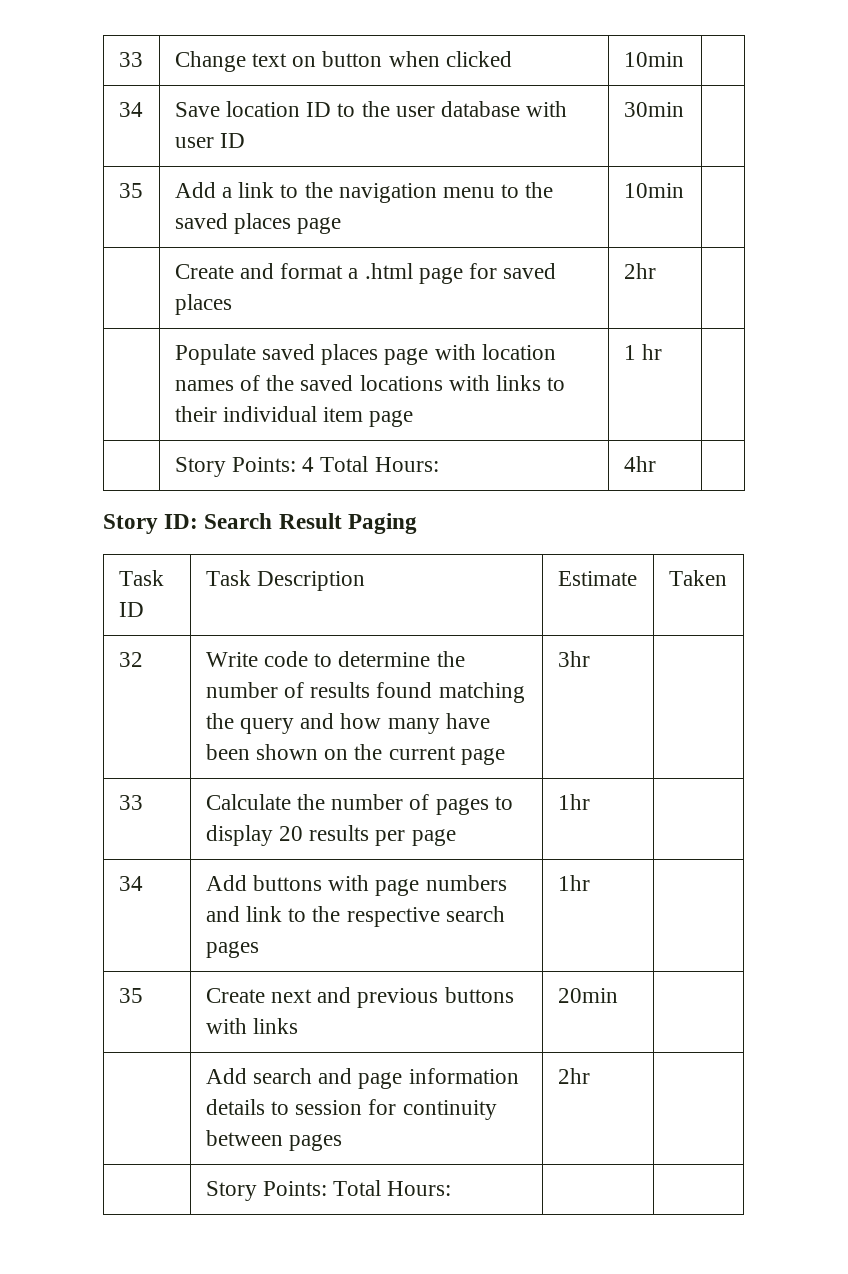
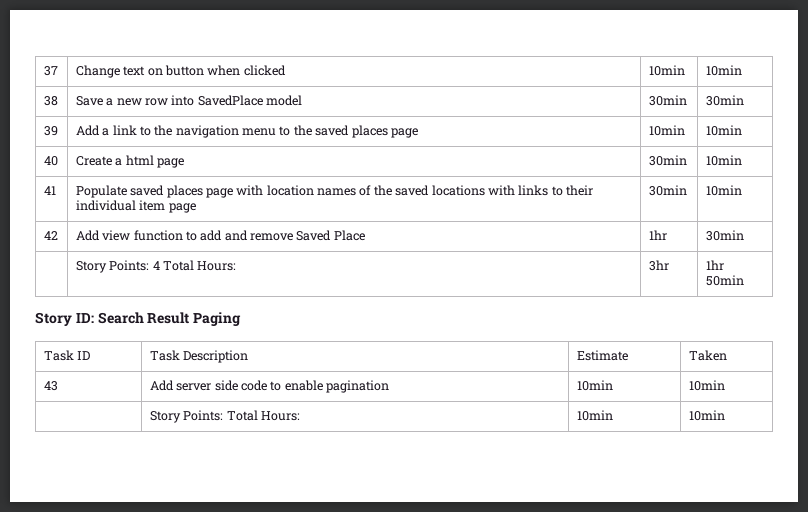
[118,52,143,67] 33 -> [43,66,58,76] 37
[118,102,143,117] // 34 -> [705,65,742,76] [43,96,58,106] 10min // 38
[225,101,568,117] [174,133,245,148] [623,102,684,117] [118,183,143,198] location ID to the user database with user ID | 30min | // 35 -> [106,95,303,106] [648,95,687,106] [705,95,744,106] [43,126,58,136] a new row into SavedPlace model | 30min | 30min // 39
[174,263,557,284] [174,294,232,315] [623,263,656,279] // | Create and format a .html page for saved places | 2hr | // -> [705,125,742,136] [43,156,58,166] [75,155,184,168] [648,155,687,166] [705,155,742,166] [43,186,56,195] 10min // 40 | Create a html page | 30min | 10min // 41
[623,344,662,360] 1 hr | -> [648,185,687,196] [705,185,742,196] [43,231,58,240] [75,230,365,241] [648,230,667,240] [705,230,744,241] 30min | 10min // 42 | Add view function to add and remove Saved Place | 1hr | 30min
[623,456,656,472] 4hr | -> [648,260,669,271] [705,260,724,270] [705,275,744,286] 3hr | 1hr 50min
[118,652,143,667] [205,651,465,667] [205,682,525,703] [205,713,490,734] [205,744,505,765] [557,651,590,667] [118,795,143,810] [205,794,513,815] [205,825,456,846] [557,794,590,810] [118,876,143,891] [205,875,507,896] [205,906,505,927] [205,941,259,958] [557,875,590,891] [118,988,143,1003] [205,987,514,1008] [205,1018,298,1034] [557,988,618,1003] [205,1068,519,1089] [205,1099,497,1120] [205,1130,342,1151] [557,1068,590,1084] 32 | Write code to determine the number of results found matching the query and how many have been shown on the current page | 3hr | // 33 | Calculate the number of pages to display 20 results per page | 1hr | // 34 | Add buttons with page numbers and link to the respective search pages | 1hr | // 35 | Create next and previous buttons with links | 20min | // | Add search and page information details to session for continuity between pages | 2hr | -> [43,381,58,391] [149,380,390,393] [576,380,613,391] [688,380,725,391] 43 | Add server side code to enable pagination | 10min | 10min
(452, 1188) | -> [576,410,613,421] [688,410,725,421] 10min | 10min

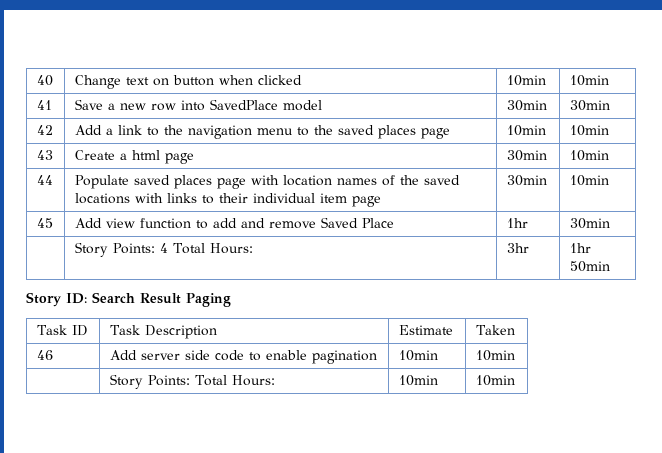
[43,66,58,76] 37 -> [36,75,53,86] 40
[43,96,58,106] 38 -> [36,100,52,110] 41
[43,126,58,136] 39 -> [36,125,53,135] 42
[43,156,58,166] 40 -> [36,150,53,160] 43
[43,186,56,195] 41 -> [36,175,53,185] 44
[43,231,58,240] 42 -> [36,218,53,228] 45
[43,381,58,391] 43 -> [36,350,53,360] 46

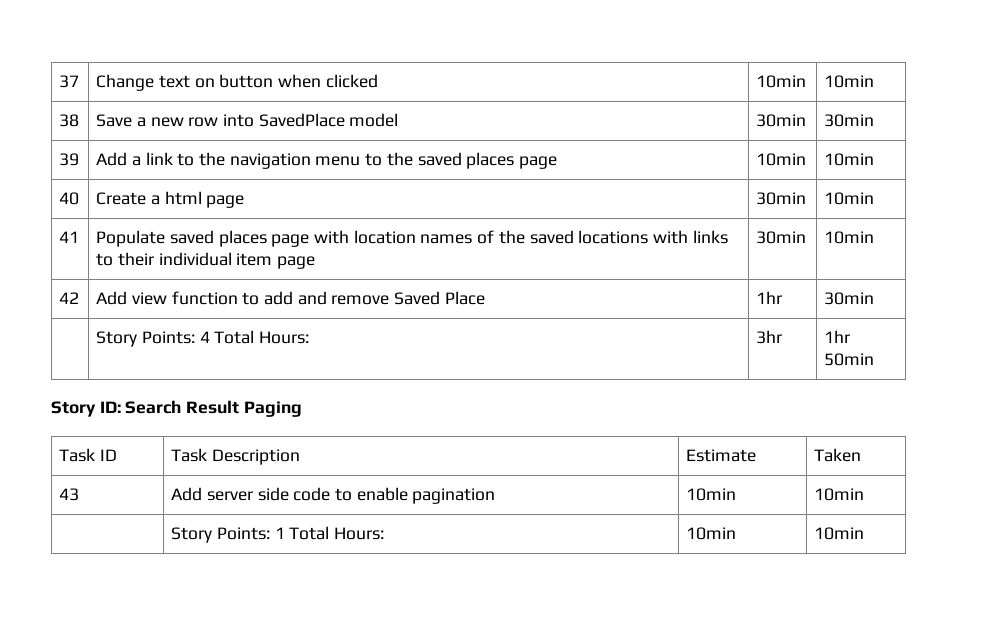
[36,75,53,86] 40 -> [59,75,80,88] 37
[36,100,52,110] 41 -> [59,114,80,127] 38
[36,125,53,135] 42 -> [59,153,80,166] 39
[36,150,53,160] 43 -> [59,192,80,205] 40
[36,175,53,185] 44 -> [59,231,80,243] 41
[36,218,53,228] 45 -> [59,292,80,304] 42
[36,350,53,360] 46 -> [59,488,80,501] 43
(190, 380) none -> [274,527,285,539] 1

